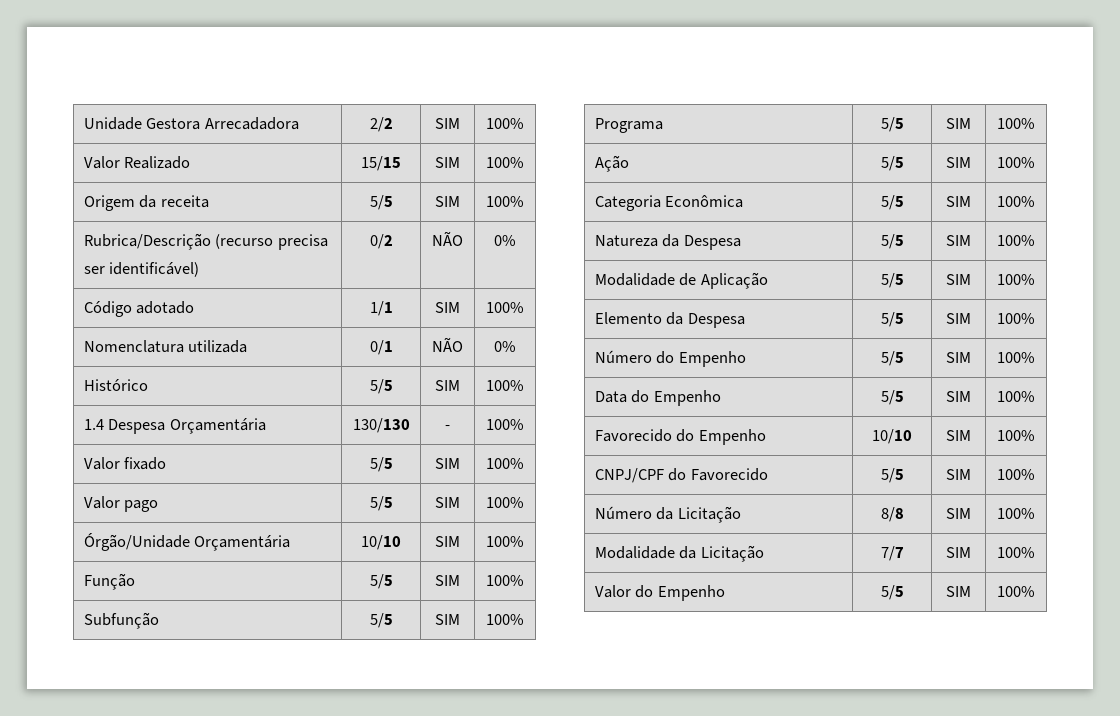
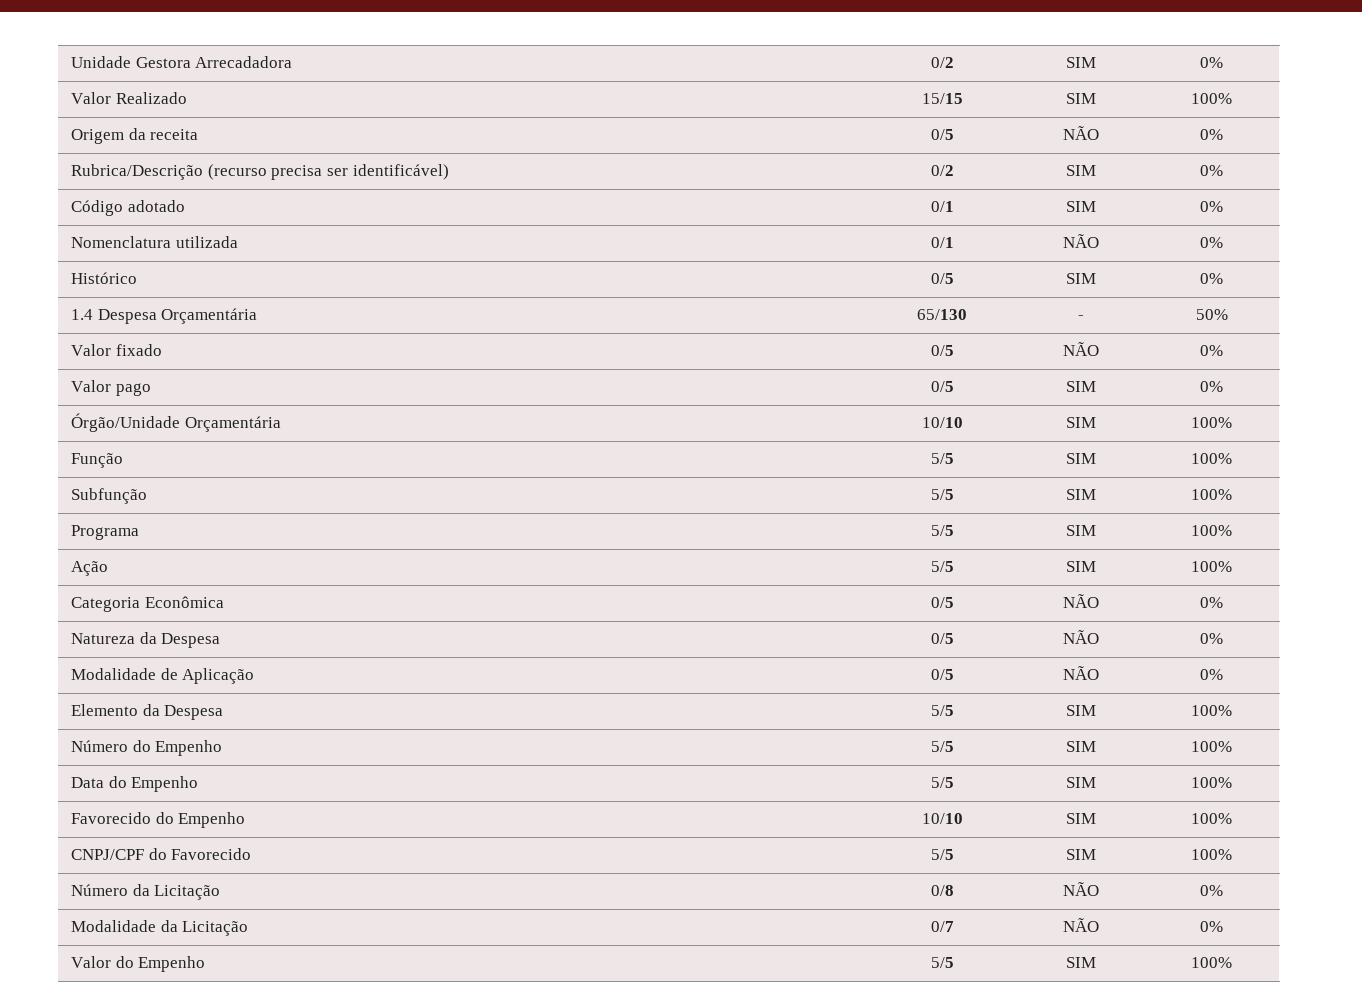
[369,117,393,132] [435,118,460,129] [486,118,524,129] 2/2 | SIM | 100% -> [930,57,954,68] [1066,57,1096,68] [1200,57,1223,68] 0/2 | SIM | 0%
[369,195,393,210] [435,196,460,207] [486,196,524,207] 5/5 | SIM | 100% -> [930,129,954,140] [1063,126,1099,140] [1200,129,1223,140] 0/5 | NÃO | 0%
[432,231,463,246] NÃO -> [1066,165,1096,176] SIM
[369,301,393,316] [435,302,460,313] [486,302,524,313] 1/1 | SIM | 100% -> [930,201,954,212] [1066,201,1096,212] [1200,201,1223,212] 0/1 | SIM | 0%
[369,379,393,394] [435,380,460,391] [486,380,524,391] 5/5 | SIM | 100% -> [930,273,954,284] [1066,273,1096,284] [1200,273,1223,284] 0/5 | SIM | 0%
[352,418,410,433] 130/130 -> [917,309,967,320] 65/130
[486,419,524,430] 100% -> [1195,309,1228,320] 50%
[369,457,393,472] [435,458,460,469] [486,458,524,469] 5/5 | SIM | 100% -> [930,345,954,356] [1063,342,1099,356] [1200,345,1223,356] 0/5 | NÃO | 0%
[369,496,393,511] [435,497,460,508] [486,497,524,508] 5/5 | SIM | 100% -> [930,381,954,392] [1066,381,1096,392] [1200,381,1223,392] 0/5 | SIM | 0%
[880,195,904,210] [946,196,971,207] [997,196,1035,207] 5/5 | SIM | 100% -> [930,597,954,608] [1063,594,1099,608] [1200,597,1223,608] 0/5 | NÃO | 0%
[880,234,904,249] [946,235,971,246] [997,235,1035,246] 5/5 | SIM | 100% -> [930,633,954,644] [1063,630,1099,644] [1200,633,1223,644] 0/5 | NÃO | 0%
[880,273,904,288] [946,274,971,285] [997,274,1035,285] 5/5 | SIM | 100% -> [930,669,954,680] [1063,666,1099,680] [1200,669,1223,680] 0/5 | NÃO | 0%
[880,507,904,522] [946,508,971,519] [997,508,1035,519] 8/8 | SIM | 100% -> [930,885,954,896] [1063,882,1099,896] [1200,885,1223,896] 0/8 | NÃO | 0%
[880,546,904,561] [946,547,971,558] [997,547,1035,558] 7/7 | SIM | 100% -> [930,921,954,932] [1063,918,1099,932] [1200,921,1223,932] 0/7 | NÃO | 0%

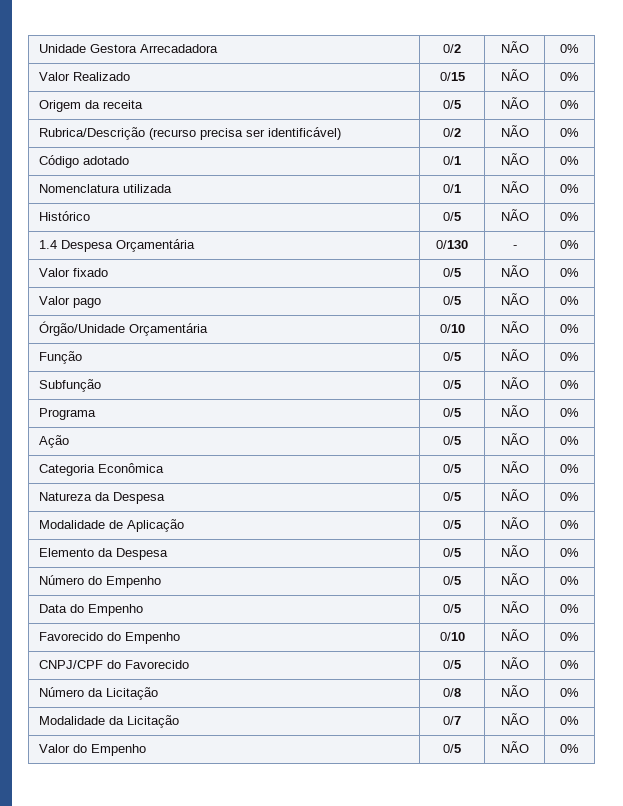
[1066,57,1096,68] SIM -> [500,41,529,53] NÃO
[921,93,963,104] [1066,93,1096,104] [1191,93,1232,104] 15/15 | SIM | 100% -> [439,72,465,81] [500,69,529,81] [560,72,579,81] 0/15 | NÃO | 0%
[1066,165,1096,176] SIM -> [500,125,529,137] NÃO
[1066,201,1096,212] SIM -> [500,153,529,165] NÃO
[1066,273,1096,284] SIM -> [500,209,529,221] NÃO
[917,309,967,320] 65/130 -> [436,240,468,249] 0/130
[1195,309,1228,320] 50% -> [560,240,579,249] 0%
[1066,381,1096,392] SIM -> [500,293,529,305] NÃO
[921,417,963,428] [1066,417,1096,428] [1191,417,1232,428] [71,453,124,468] [930,453,954,464] [1066,453,1096,464] [1191,453,1232,464] [71,488,148,504] [930,489,954,500] [1066,489,1096,500] [1191,489,1232,500] [71,525,140,540] [930,525,954,536] [1066,525,1096,536] [1191,525,1232,536] [71,561,109,576] [930,561,954,572] [1066,561,1096,572] [1191,561,1232,572] 10/10 | SIM | 100% // Função | 5/5 | SIM | 100% // Subfunção | 5/5 | SIM | 100% // Programa | 5/5 | SIM | 100% // Ação | 5/5 | SIM | 100% -> [439,324,465,333] [500,321,529,333] [560,324,579,333] [38,351,82,364] [443,352,461,361] [500,349,529,361] [560,352,579,361] [38,379,101,392] [443,380,461,389] [500,377,529,389] [560,380,579,389] [38,408,96,420] [443,408,461,417] [500,405,529,417] [560,408,579,417] [38,435,69,448] [443,436,461,445] [500,433,529,445] [560,436,579,445] 0/10 | NÃO | 0% // Função | 0/5 | NÃO | 0% // Subfunção | 0/5 | NÃO | 0% // Programa | 0/5 | NÃO | 0% // Ação | 0/5 | NÃO | 0%
[930,705,954,716] [1066,705,1096,716] [1191,705,1232,716] 5/5 | SIM | 100% -> [443,548,461,557] [500,545,529,557] [560,548,579,557] 0/5 | NÃO | 0%
[930,741,954,752] [1066,741,1096,752] [1191,741,1232,752] 5/5 | SIM | 100% -> [443,576,461,585] [500,573,529,585] [560,576,579,585] 0/5 | NÃO | 0%
[930,777,954,788] [1066,777,1096,788] [1191,777,1232,788] 5/5 | SIM | 100% -> [443,604,461,613] [500,601,529,613] [560,604,579,613] 0/5 | NÃO | 0%
[921,813,963,824] [1066,813,1096,824] [1191,813,1232,824] 10/10 | SIM | 100% -> [439,632,465,641] [500,629,529,641] [560,632,579,641] 0/10 | NÃO | 0%
[930,849,954,860] [1066,849,1096,860] [1191,849,1232,860] 5/5 | SIM | 100% -> [443,660,461,669] [500,657,529,669] [560,660,579,669] 0/5 | NÃO | 0%
[930,957,954,968] [1066,957,1096,968] [1191,957,1232,968] 5/5 | SIM | 100% -> [443,744,461,753] [500,741,529,753] [560,744,579,753] 0/5 | NÃO | 0%

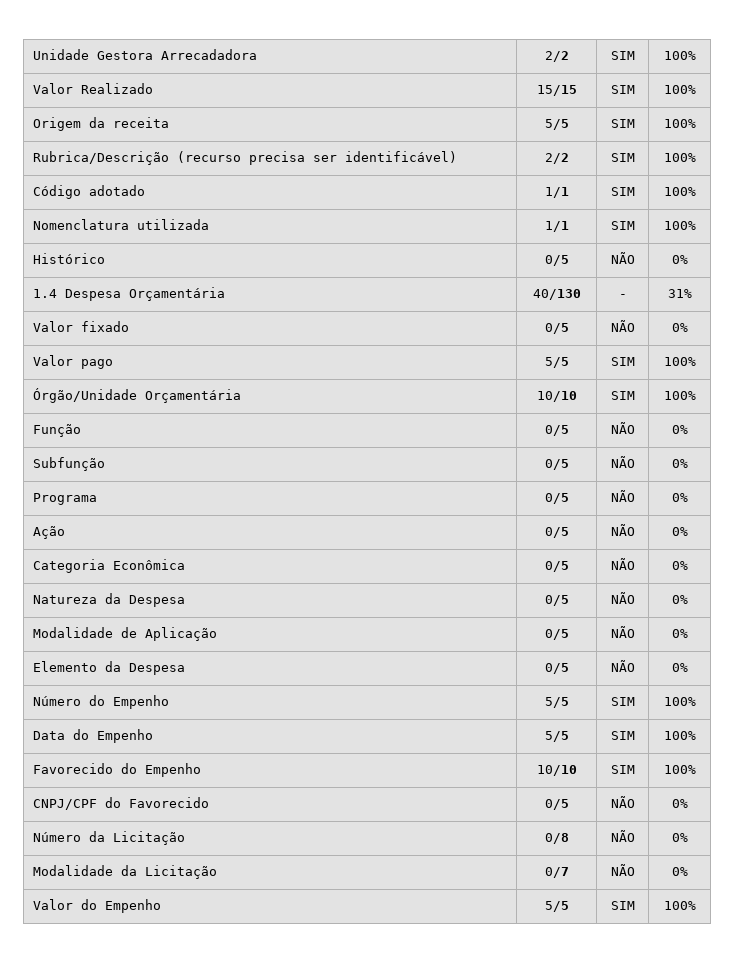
[443,44,461,53] [500,41,529,53] [560,44,579,53] 0/2 | NÃO | 0% -> [544,51,569,62] [610,51,635,60] [663,51,696,60] 2/2 | SIM | 100%
[439,72,465,81] [500,69,529,81] [560,72,579,81] 0/15 | NÃO | 0% -> [536,85,577,96] [610,85,635,94] [663,85,696,94] 15/15 | SIM | 100%
[443,100,461,109] [500,97,529,109] [560,100,579,109] 0/5 | NÃO | 0% -> [544,119,569,130] [610,119,635,128] [663,119,696,128] 5/5 | SIM | 100%
[443,128,461,137] [500,125,529,137] [560,128,579,137] 0/2 | NÃO | 0% -> [544,153,569,164] [610,153,635,162] [663,153,696,162] 2/2 | SIM | 100%
[443,156,461,165] [500,153,529,165] [560,156,579,165] 0/1 | NÃO | 0% -> [544,187,569,198] [610,187,635,196] [663,187,696,196] 1/1 | SIM | 100%
[443,184,461,193] [500,181,529,193] [560,184,579,193] 0/1 | NÃO | 0% -> [544,221,569,232] [610,221,635,230] [663,221,696,230] 1/1 | SIM | 100%
[436,240,468,249] 0/130 -> [532,289,581,300] 40/130
[560,240,579,249] 0% -> [667,289,692,298] 31%
[443,296,461,305] [500,293,529,305] [560,296,579,305] 0/5 | NÃO | 0% -> [544,357,569,368] [610,357,635,366] [663,357,696,366] 5/5 | SIM | 100%
[439,324,465,333] [500,321,529,333] [560,324,579,333] 0/10 | NÃO | 0% -> [536,391,577,402] [610,391,635,400] [663,391,696,400] 10/10 | SIM | 100%
[443,576,461,585] [500,573,529,585] [560,576,579,585] 0/5 | NÃO | 0% -> [544,697,569,708] [610,697,635,706] [663,697,696,706] 5/5 | SIM | 100%
[443,604,461,613] [500,601,529,613] [560,604,579,613] 0/5 | NÃO | 0% -> [544,731,569,742] [610,731,635,740] [663,731,696,740] 5/5 | SIM | 100%
[439,632,465,641] [500,629,529,641] [560,632,579,641] 0/10 | NÃO | 0% -> [536,765,577,776] [610,765,635,774] [663,765,696,774] 10/10 | SIM | 100%
[443,744,461,753] [500,741,529,753] [560,744,579,753] 0/5 | NÃO | 0% -> [544,901,569,912] [610,901,635,910] [663,901,696,910] 5/5 | SIM | 100%

